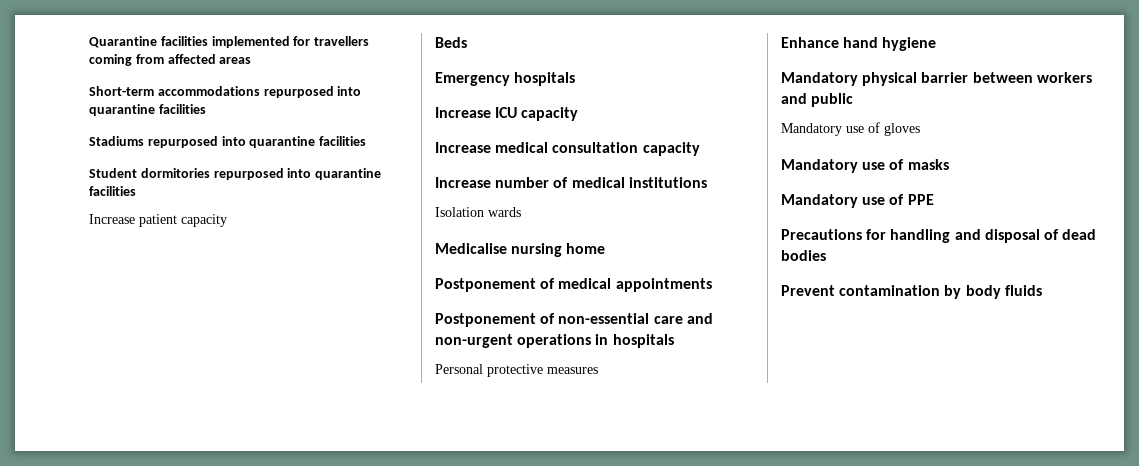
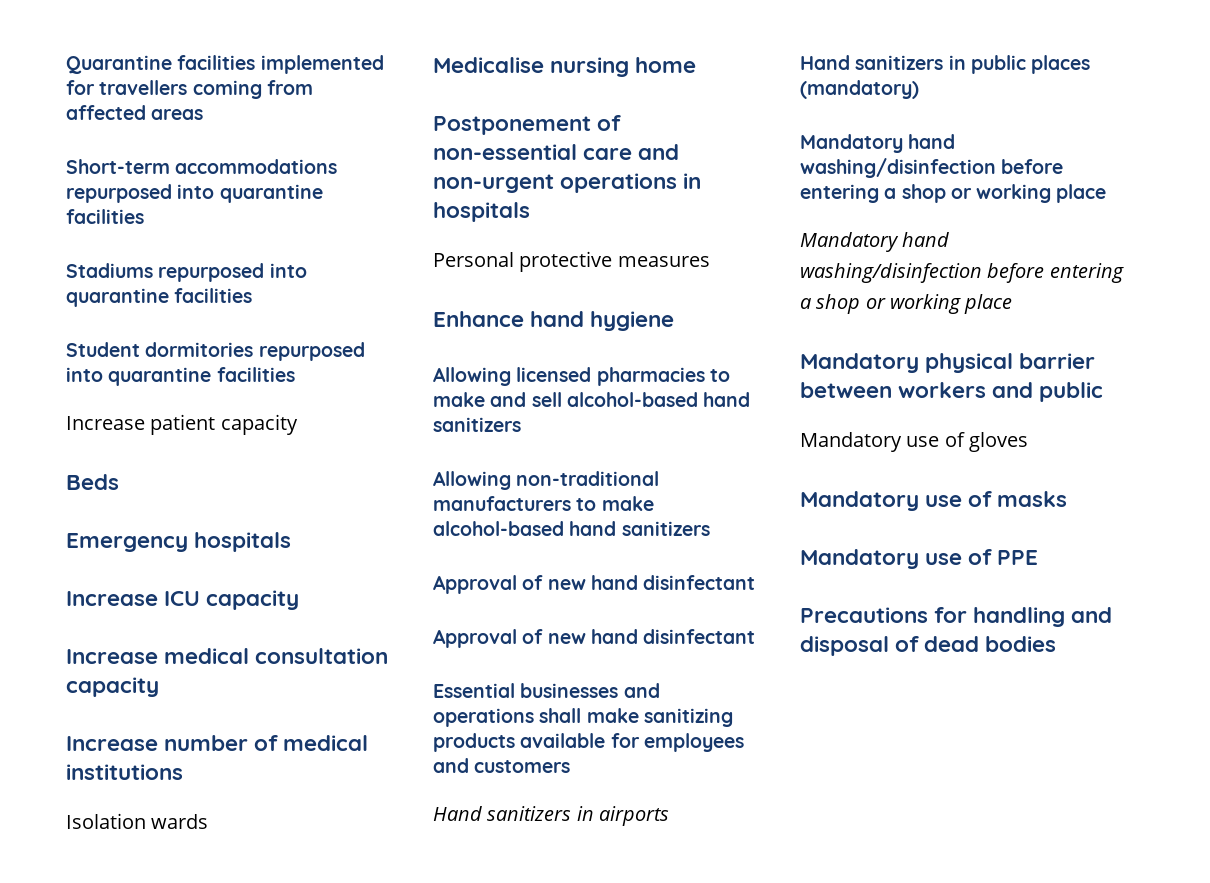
[435,278,712,292] // Postponement of medical appointments -> (697, 65) none
(937, 44) none -> [433,367,730,386] [433,392,751,407] [433,417,521,432] [433,471,660,490] [433,496,654,511] [433,521,710,536] [433,575,756,594] [433,629,756,648] [433,683,660,698] [433,708,733,727] [433,733,744,752] [433,758,571,773] [433,806,669,826] [800,55,1091,74] [800,80,919,99] [800,134,956,153] [800,158,1064,178] [800,184,1107,203] [800,232,950,252] [800,263,1124,283] [800,294,1013,314] // Allowing licensed pharmacies to make and sell alcohol-based hand sanitizers // Allowing non-traditional manufacturers to make alcohol-based hand sanitizers // Approval of new hand disinfectant // Approval of new hand disinfectant // Essential businesses and operations shall make sanitizing products available for employees and customers // Hand sanitizers in airports // Hand sanitizers in public places (mandatory) // Mandatory hand washing/disinfection before entering a shop or working place // Mandatory hand washing/disinfection before entering a shop or working place
[781,285,1042,299] // Prevent contamination by body fluids -> (1057, 644) none

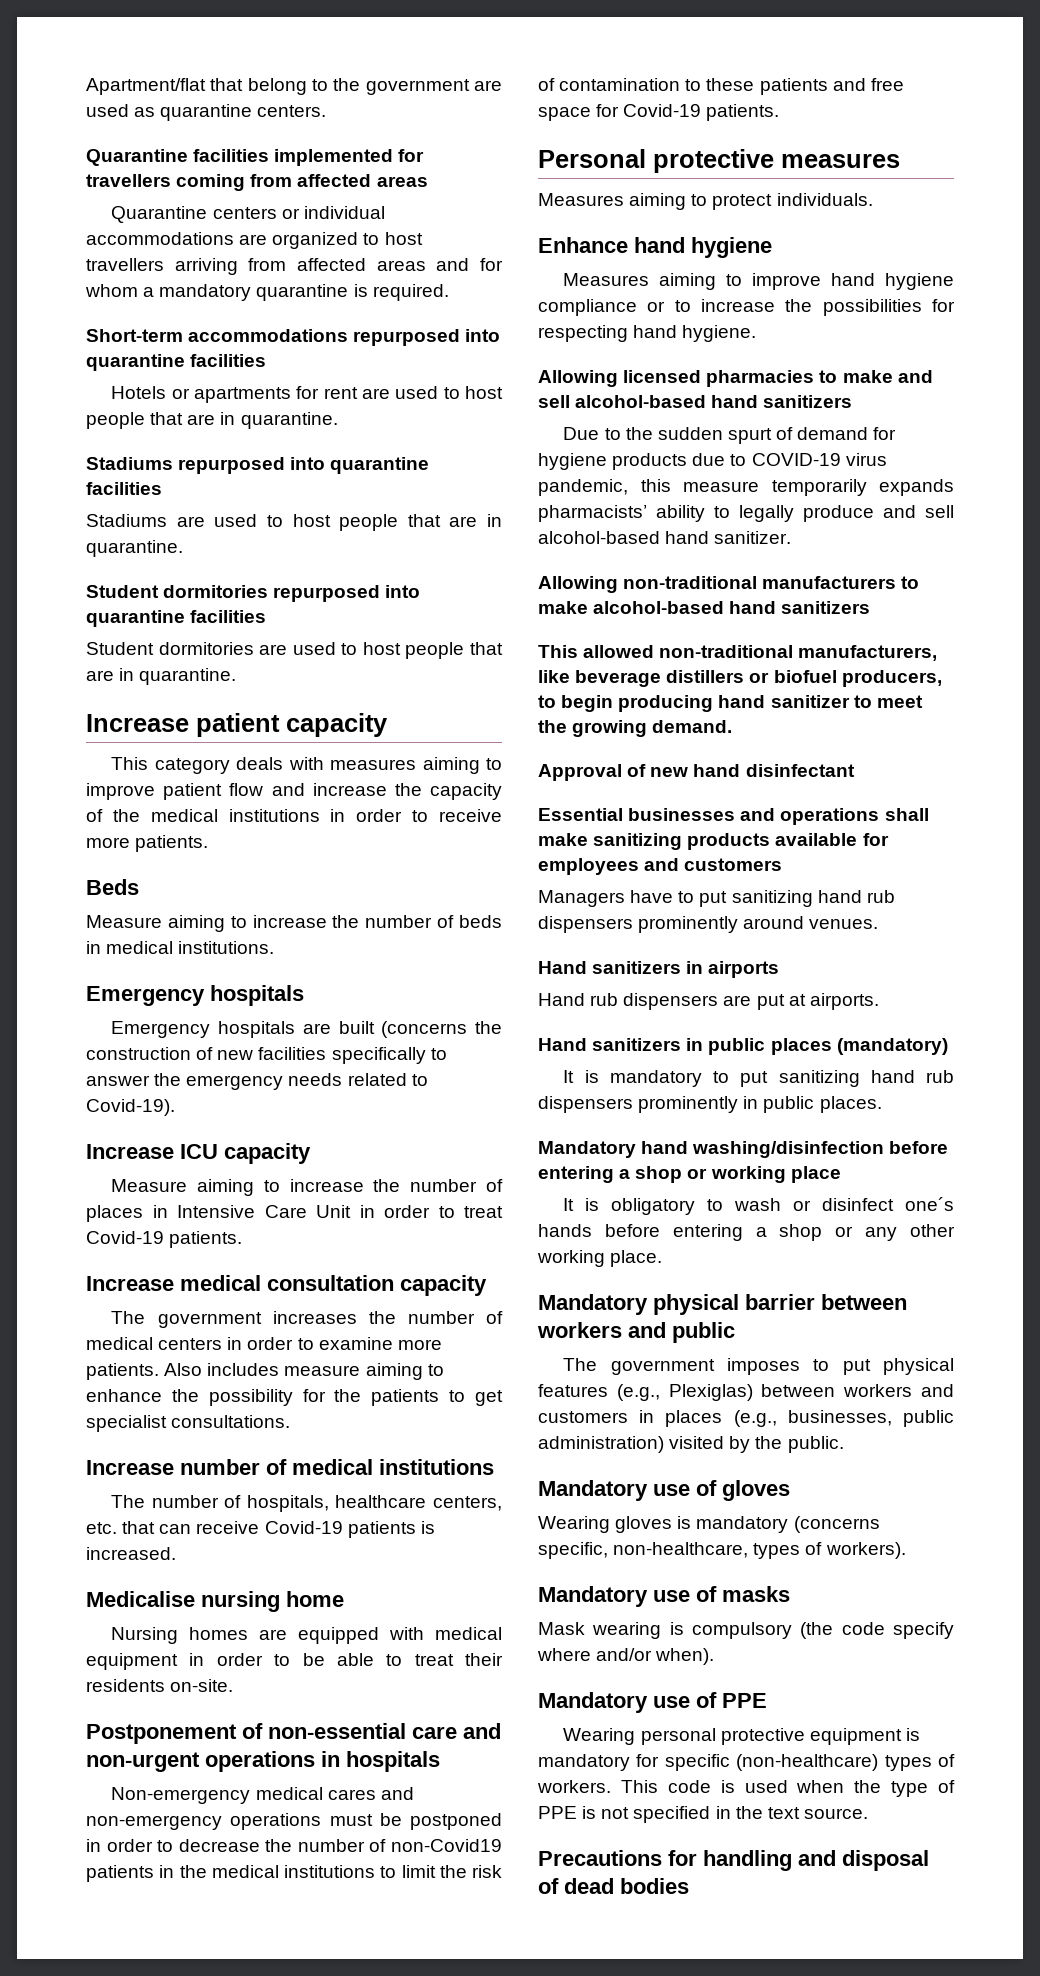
(66, 64) none -> [86,78,502,95] [86,104,327,121] Apartment/flat that belong to the government are used as quarantine centers. //
(204, 114) none -> [111,206,385,223] [86,232,423,249] [86,258,504,275] [85,284,449,301] // Quarantine centers or individual accommodations are organized to host travellers arriving from affected areas and for whom a mandatory quarantine is required.
(144, 216) none -> [111,386,503,403] [86,412,338,429] // Hotels or apartments for rent are used to host people that are in quarantine.
(253, 295) none -> [86,514,502,531] [86,540,183,557] // Stadiums are used to host people that are in quarantine.
[66,414,298,435] [66,474,119,490] [66,532,292,552] [66,590,300,610] [66,648,389,664] [66,677,159,697] Increase patient capacity // Beds // Emergency hospitals // Increase ICU capacity // Increase medical consultation capacity -> [86,642,503,659] [86,668,237,685] [86,713,388,737] [111,757,503,774] [86,783,503,800] [86,809,503,822] [86,835,209,852] [86,879,139,895] [86,915,502,932] [86,941,275,954] [86,985,304,1006] [111,1021,502,1038] [86,1047,447,1064] [86,1073,428,1090] [86,1099,175,1116] [86,1143,311,1164] [111,1179,503,1196] [86,1205,503,1222] [86,1231,243,1248] [86,1275,487,1296] [111,1311,503,1328] [86,1337,442,1350] [86,1363,444,1380] [86,1389,503,1406] [86,1415,291,1432] Student dormitories are used to host people that are in quarantine. // Increase patient capacity // This category deals with measures aiming to improve patient flow and increase the capacity of the medical institutions in order to receive more patients. // Beds // Measure aiming to increase the number of beds in medical institutions. // Emergency hospitals // Emergency hospitals are built (concerns the construction of new facilities specifically to answer the emergency needs related to Covid-19). // Increase ICU capacity // Measure aiming to increase the number of places in Intensive Care Unit in order to treat Covid-19 patients. // Increase medical consultation capacity // The government increases the number of medical centers in order to examine more patients. Also includes measure aiming to enhance the possibility for the patients to get specialist consultations.
[66,813,209,829] [433,57,697,77] Isolation wards // Medicalise nursing home -> [111,1495,503,1512] [86,1521,435,1538] [86,1547,176,1560] [86,1591,344,1612] [111,1627,502,1644] [86,1653,503,1670] [86,1679,234,1692] The number of hospitals, healthcare centers, etc. that can receive Covid-19 patients is increased. // Medicalise nursing home // Nursing homes are equipped with medical equipment in order to be able to treat their residents on-site.
[433,251,710,272] [433,311,675,331] Personal protective measures // Enhance hand hygiene -> [111,1787,414,1804] [86,1813,502,1830] [86,1839,502,1852] [86,1865,502,1882] [538,78,904,95] [538,104,780,121] [538,149,900,173] [538,193,873,210] [538,237,772,258] [563,273,954,290] [538,299,955,316] [538,325,757,342] Non-emergency medical cares and non-emergency operations must be postponed in order to decrease the number of non-Covid19 patients in the medical institutions to limit the risk of contamination to these patients and free space for Covid-19 patients. // Personal protective measures // Measures aiming to protect individuals. // Enhance hand hygiene // Measures aiming to improve hand hygiene compliance or to increase the possibilities for respecting hand hygiene.
(521, 424) none -> [563,427,897,444] [538,453,887,470] [538,479,954,496] [538,505,954,522] [538,531,792,544] // Due to the sudden spurt of demand for hygiene products due to COVID-19 virus pandemic, this measure temporarily expands pharmacists’ ability to legally produce and sell alcohol-based hand sanitizer.
[433,575,756,594] Approval of new hand disinfectant -> [538,645,938,661] [538,670,942,687] [538,695,923,712] [538,720,733,737] This allowed non-traditional manufacturers, like beverage distillers or biofuel producers, to begin producing hand sanitizer to meet the growing demand.
[433,806,669,826] Hand sanitizers in airports -> [538,890,895,907] [538,916,879,933] [538,961,780,978] [538,993,879,1010] Managers have to put sanitizing hand rub dispensers prominently around venues. // Hand sanitizers in airports // Hand rub dispensers are put at airports.
(919, 89) none -> [563,1070,954,1087] [538,1096,882,1113] // It is mandatory to put sanitizing hand rub dispensers prominently in public places.
[800,232,950,252] [800,263,1124,283] [800,294,1013,314] Mandatory hand washing/disinfection before entering a shop or working place -> [563,1197,954,1215] [538,1224,955,1241] [537,1250,663,1267] It is obligatory to wash or disinfect one´s hands before entering a shop or any other working place.
[800,432,1028,452] [800,491,1068,511] [800,549,1039,569] Mandatory use of gloves // Mandatory use of masks // Mandatory use of PPE -> [563,1358,954,1375] [538,1384,954,1401] [538,1410,954,1427] [538,1436,844,1453] [538,1480,790,1501] [538,1516,880,1533] [538,1542,906,1559] [538,1586,790,1607] [538,1622,954,1639] [537,1648,715,1665] [538,1692,767,1713] [563,1728,920,1745] [538,1754,955,1771] [537,1780,955,1797] [538,1806,868,1823] The government imposes to put physical features (e.g., Plexiglas) between workers and customers in places (e.g., businesses, public administration) visited by the public. // Mandatory use of gloves // Wearing gloves is mandatory (concerns specific, non-healthcare, types of workers). // Mandatory use of masks // Mask wearing is compulsory (the code specify where and/or when). // Mandatory use of PPE // Wearing personal protective equipment is mandatory for specific (non-healthcare) types of workers. This code is used when the type of PPE is not specified in the text source.

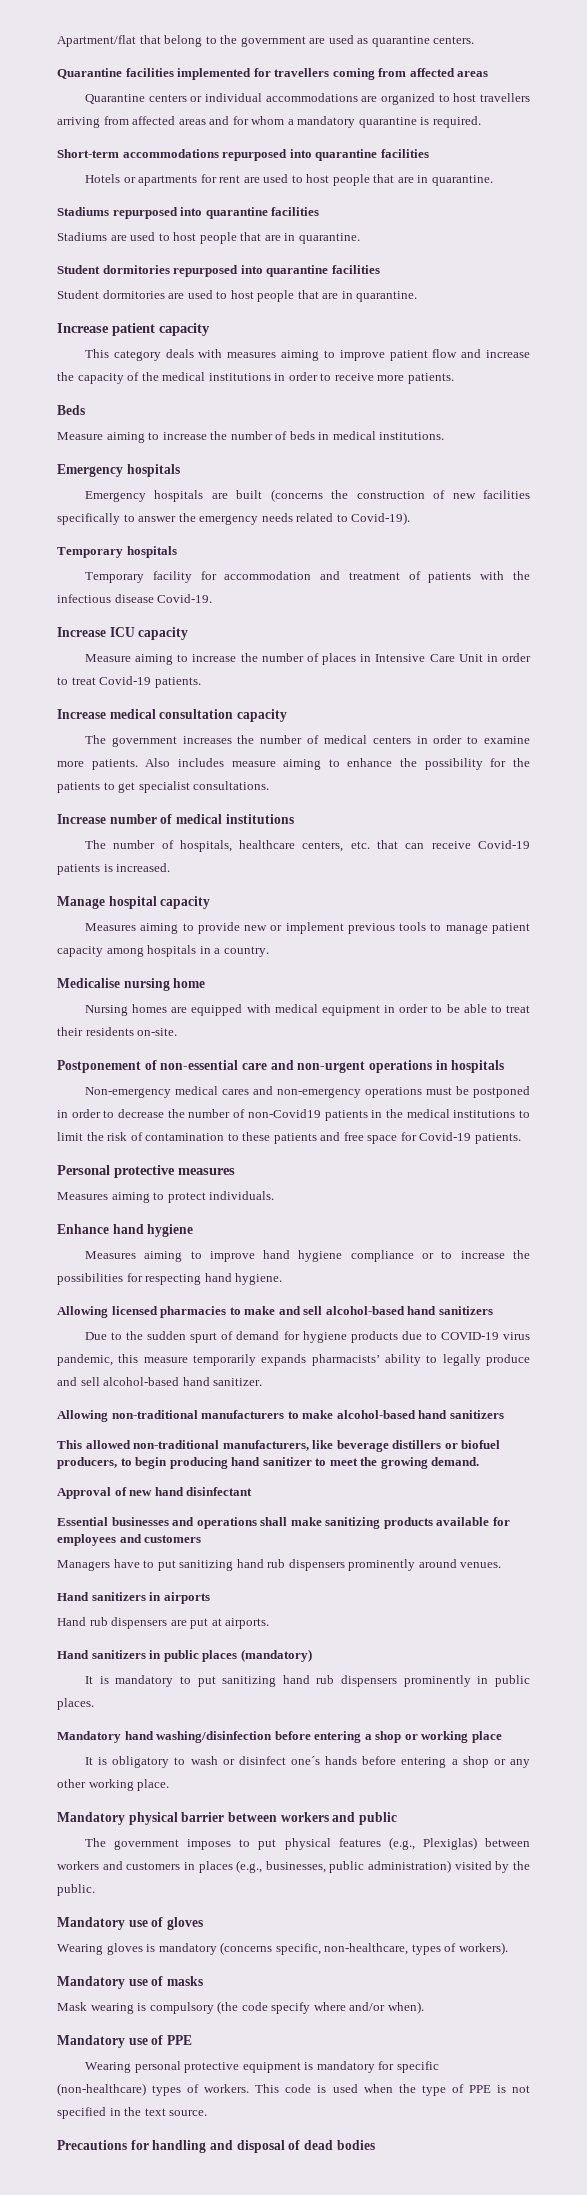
(175, 1107) none -> [57,546,177,558] [84,571,530,583] [57,594,213,603] // Temporary hospitals // Temporary facility for accommodation and treatment of patients with the infectious disease Covid-19.
(176, 1553) none -> [57,896,211,909] [84,922,530,934] [57,945,269,957] // Manage hospital capacity // Measures aiming to provide new or implement previous tools to manage patient capacity among hospitals in a country.

